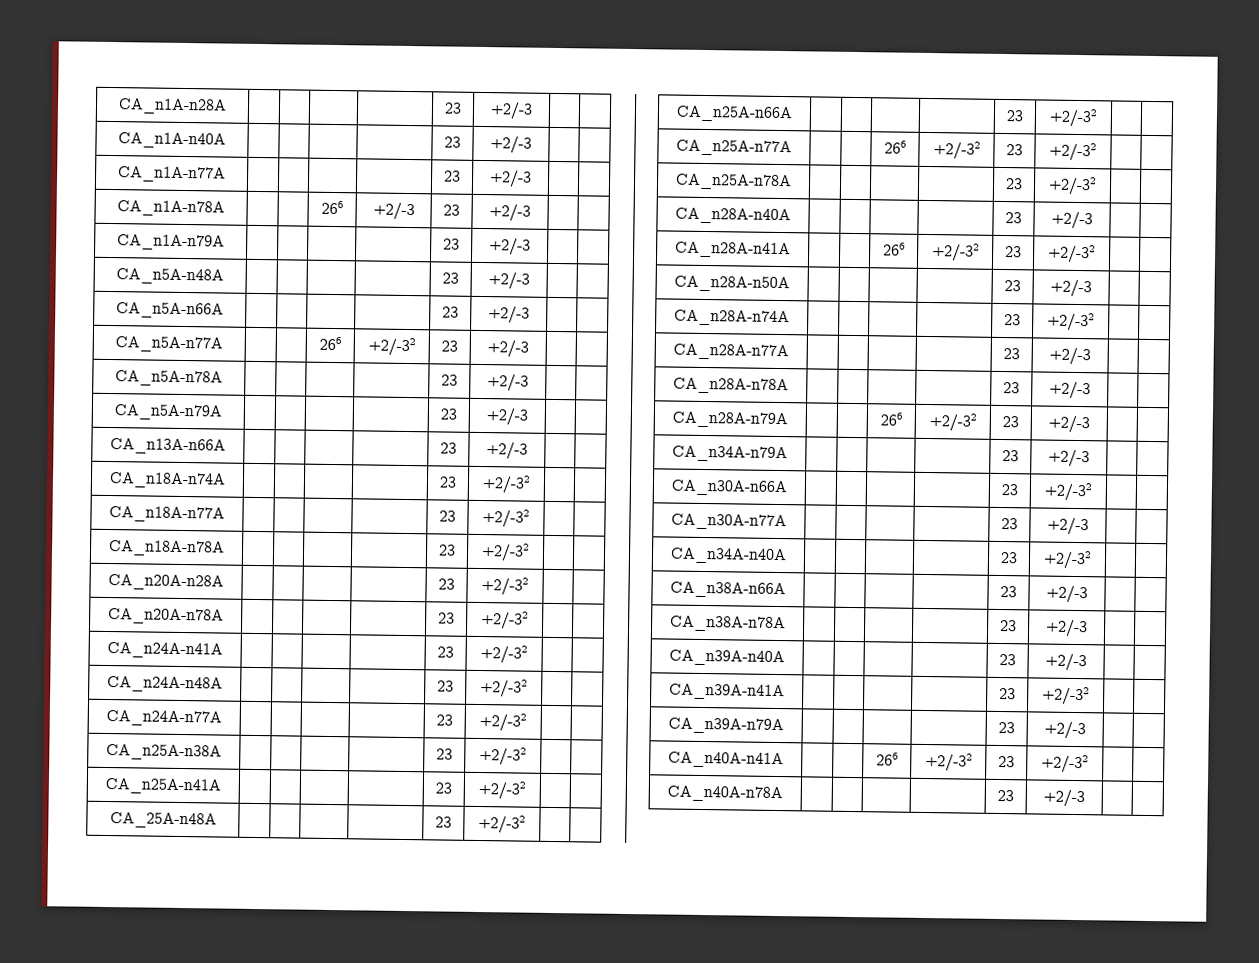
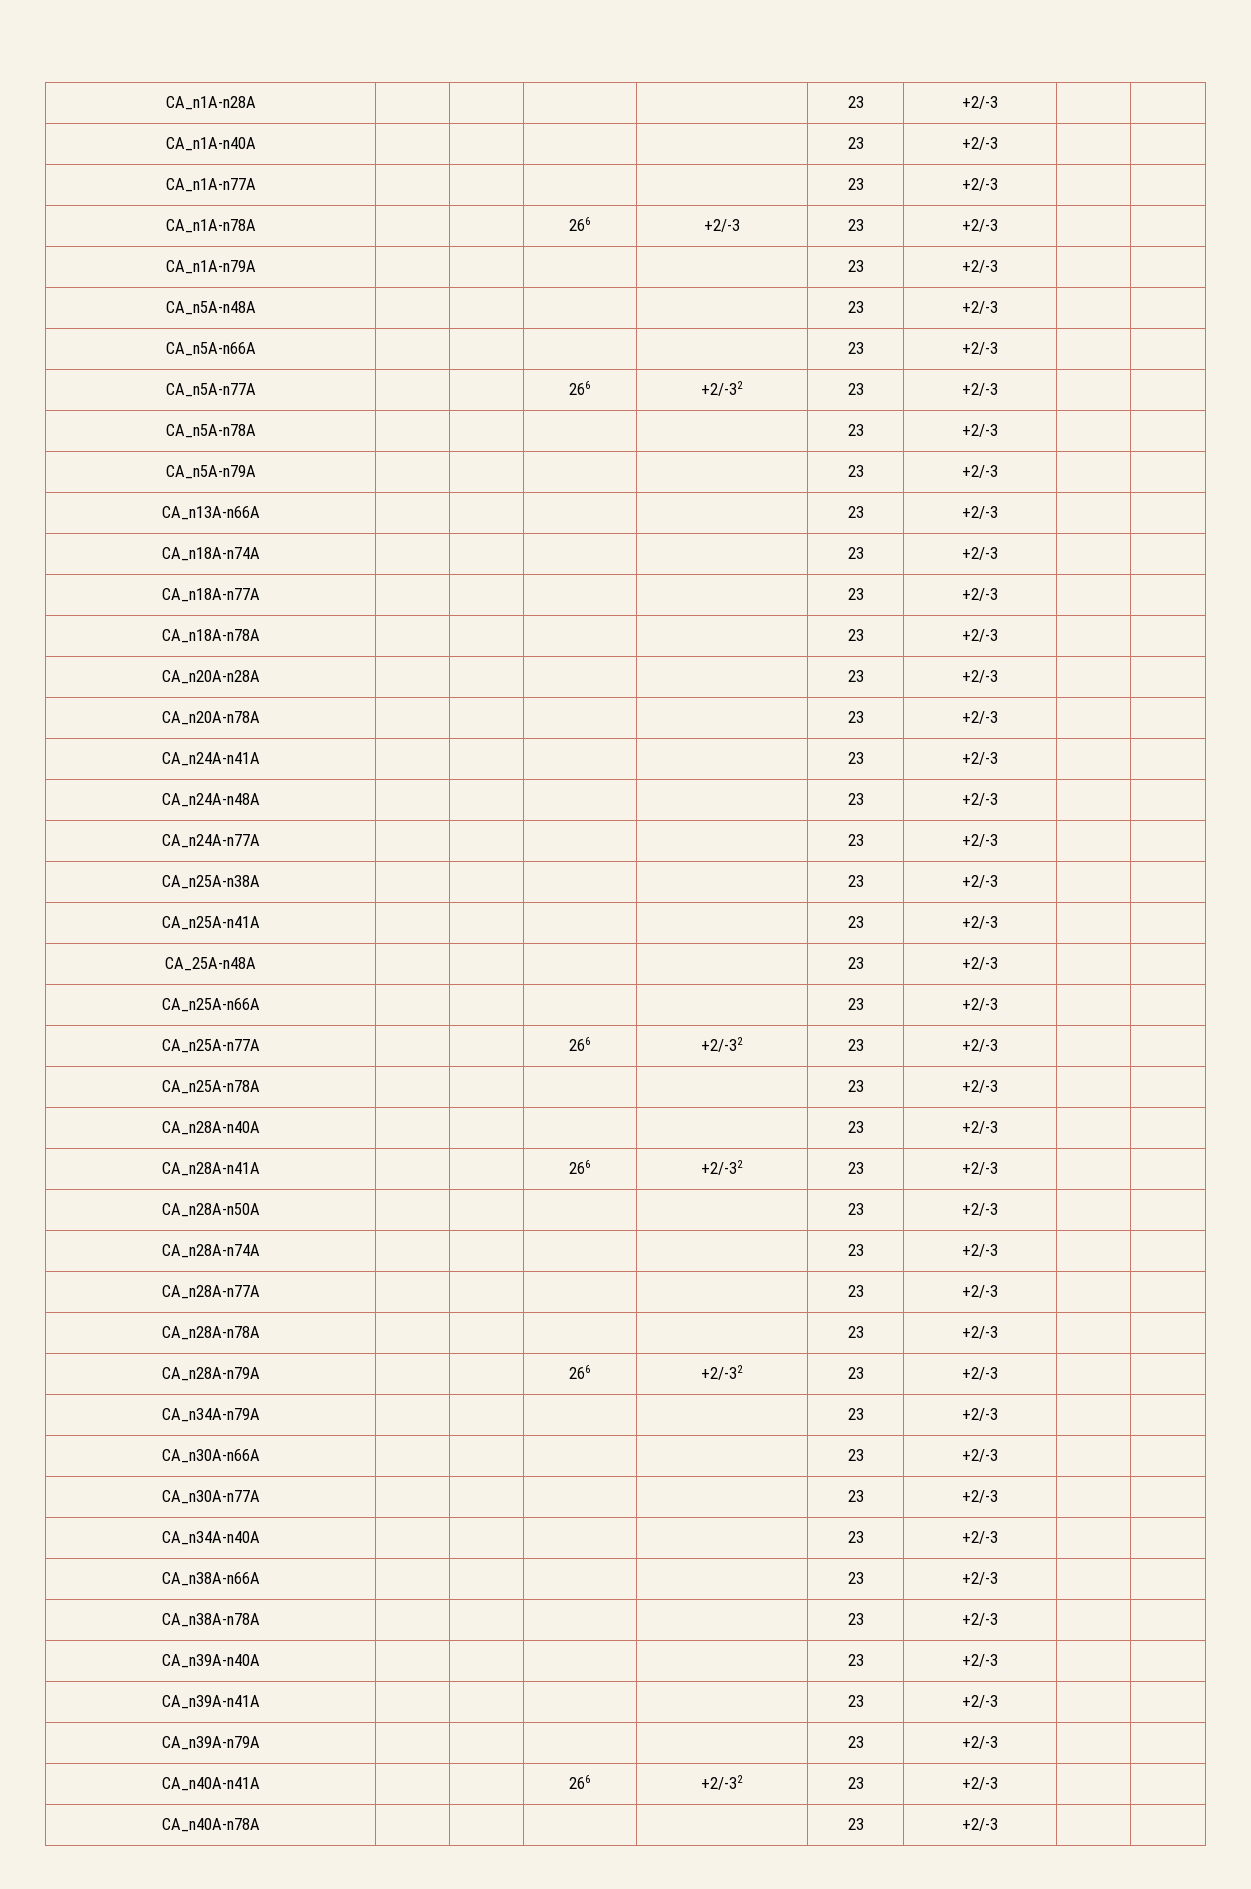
[482,475,531,494] +2/-32 -> [962,547,999,560] +2/-3
[482,509,530,528] +2/-32 -> [962,588,999,601] +2/-3
[481,543,530,562] +2/-32 -> [962,629,999,642] +2/-3
[481,577,529,596] +2/-32 -> [962,670,999,683] +2/-3
[481,611,529,630] +2/-32 -> [962,711,999,724] +2/-3
[480,645,528,664] +2/-32 -> [962,752,999,765] +2/-3
[480,679,528,698] +2/-32 -> [962,793,999,806] +2/-3
[479,713,527,732] +2/-32 -> [962,834,999,847] +2/-3
[479,747,527,766] +2/-32 -> [962,875,999,888] +2/-3
[478,781,526,800] +2/-32 -> [962,916,999,929] +2/-3
[478,815,526,834] +2/-32 -> [962,957,999,970] +2/-3
[1049,108,1098,128] +2/-32 -> [962,998,999,1011] +2/-3
[1049,142,1097,162] +2/-32 -> [962,1039,999,1052] +2/-3
[1048,176,1097,196] +2/-32 -> [962,1080,999,1093] +2/-3
[1047,244,1096,264] +2/-32 -> [962,1162,999,1175] +2/-3
[1047,312,1095,332] +2/-32 -> [962,1244,999,1257] +2/-3
[1044,482,1093,502] +2/-32 -> [962,1449,999,1462] +2/-3
[1043,550,1092,570] +2/-32 -> [962,1531,999,1544] +2/-3
[1042,686,1090,706] +2/-32 -> [962,1695,999,1708] +2/-3
[1041,754,1089,774] +2/-32 -> [962,1777,999,1790] +2/-3

